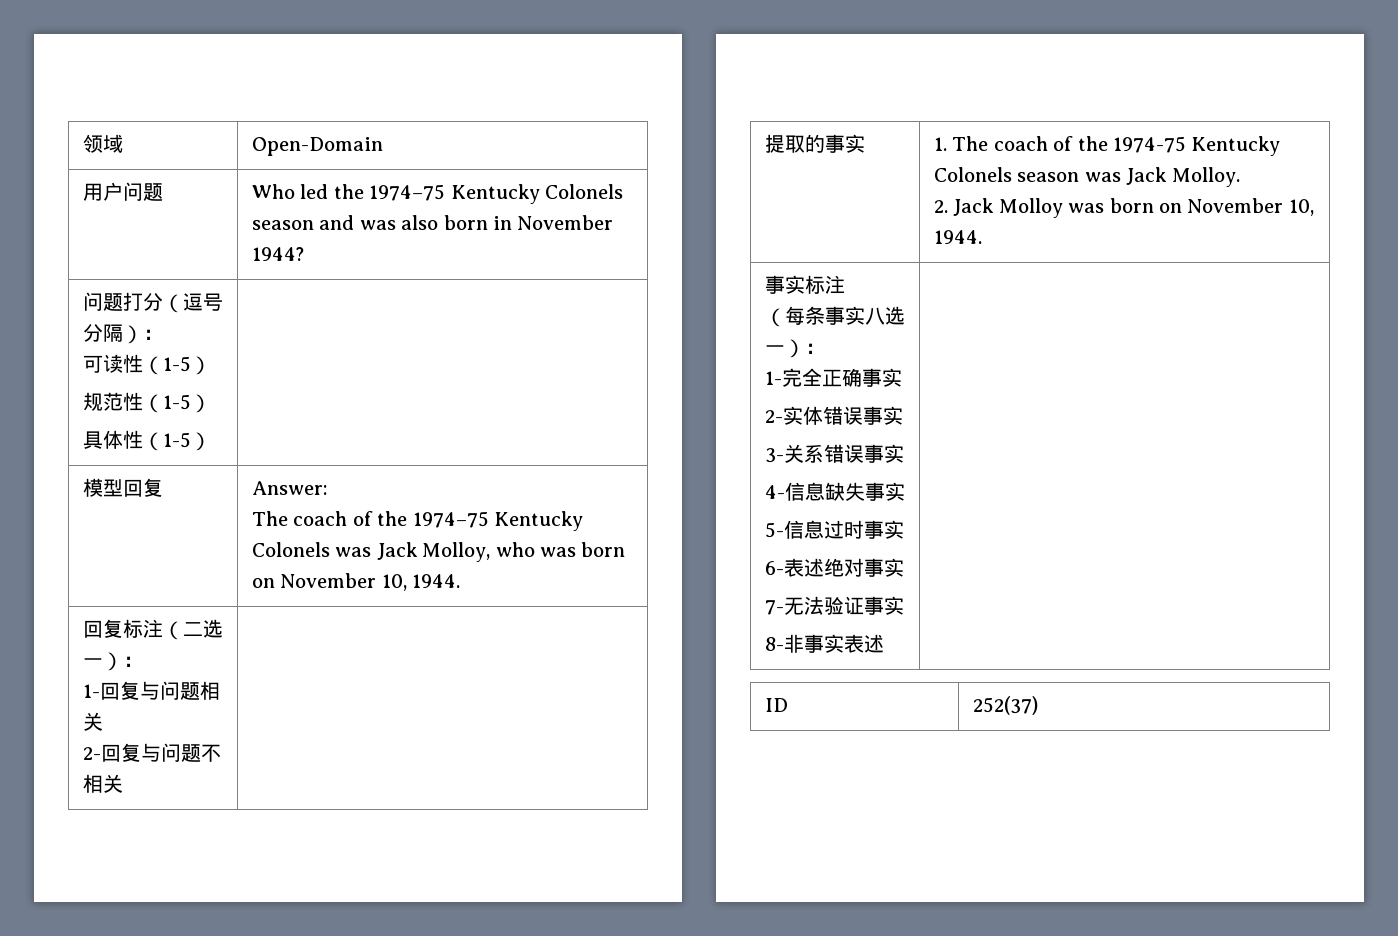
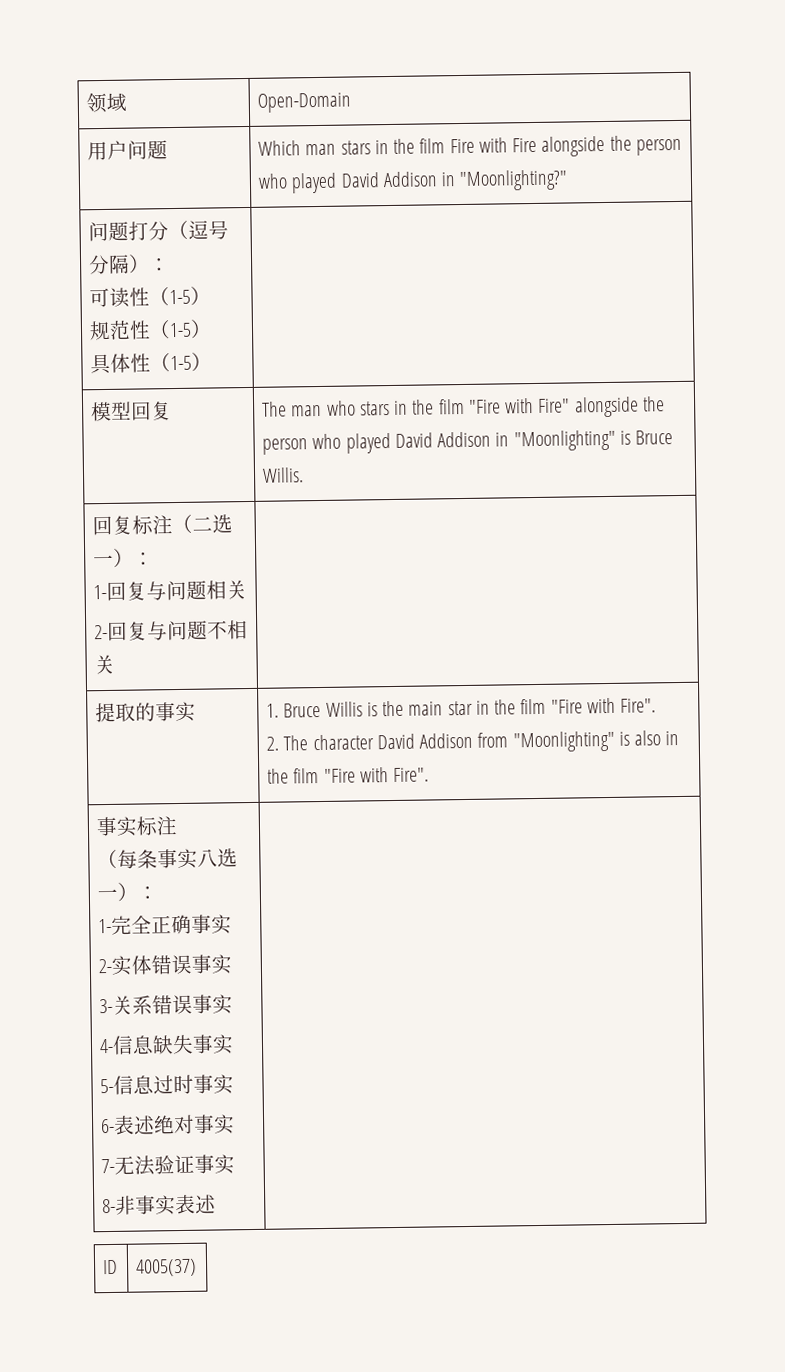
[251,184,623,204] [251,215,614,230] [251,247,304,261] Who led the 1974–75 Kentucky Colonels season and was also born in November 1944? -> [258,135,683,157] [258,169,569,194] Which man stars in the film Fire with Fire alongside the person who played David Addison in "Moonlighting?"
[251,481,327,495] [251,511,583,531] [251,542,626,562] [251,573,461,591] Answer: // The coach of the 1974–75 Kentucky Colonels was Jack Molloy, who was born on November 10, 1944. -> [262,396,666,418] [262,429,674,455] [262,467,305,483] The man who stars in the film "Fire with Fire" alongside the person who played David Addison in "Moonlighting" is Bruce Willis.
[952,136,1281,156] [933,167,1240,187] [933,198,1314,218] [933,230,982,244] The coach of the 1974-75 Kentucky Colonels season was Jack Molloy. // 2. Jack Molloy was born on November 10, 1944. -> [283,697,657,718] [266,730,680,753] [267,767,430,784] Bruce Willis is the main star in the film "Fire with Fire". // 2. The character David Addison from "Moonlighting" is also in the film "Fire with Fire".
[972,696,1038,715] 252(37) -> [135,1258,198,1277] 4005(37)

